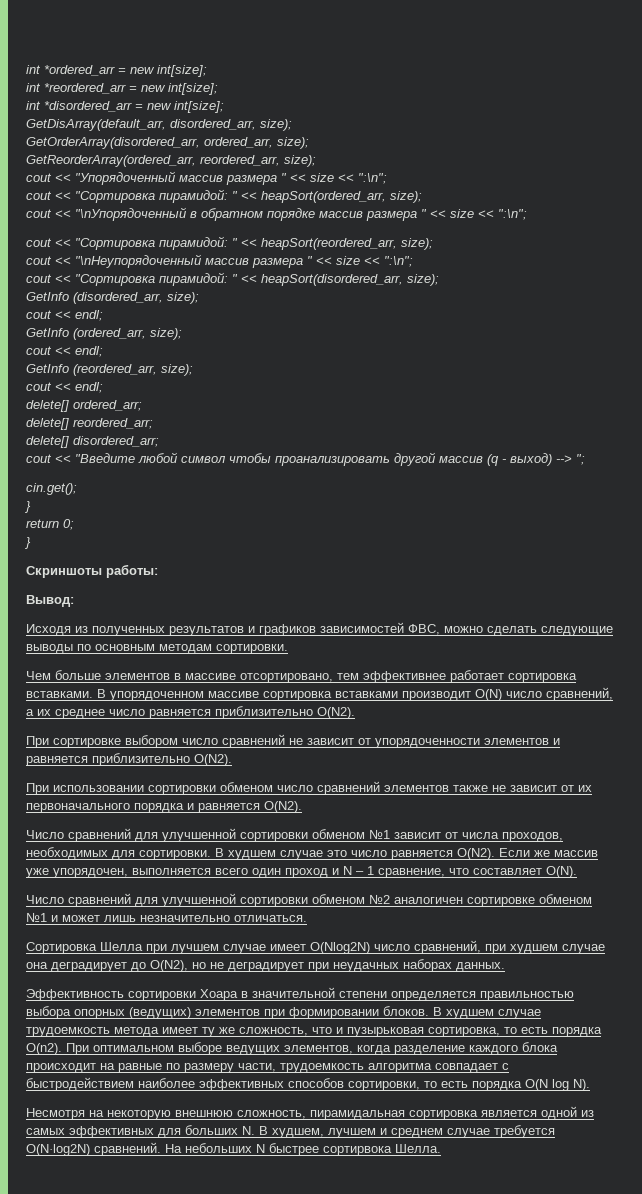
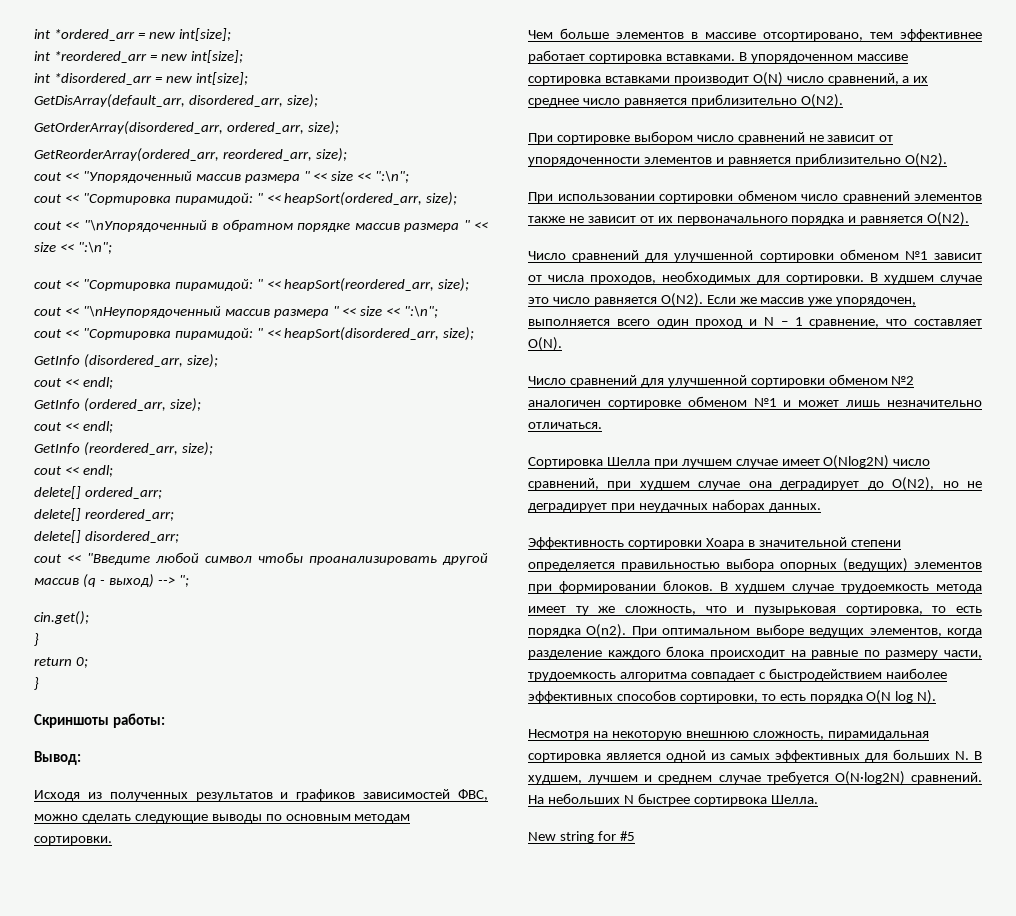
(441, 1148) none -> [528,831,635,843] // New string for #5

